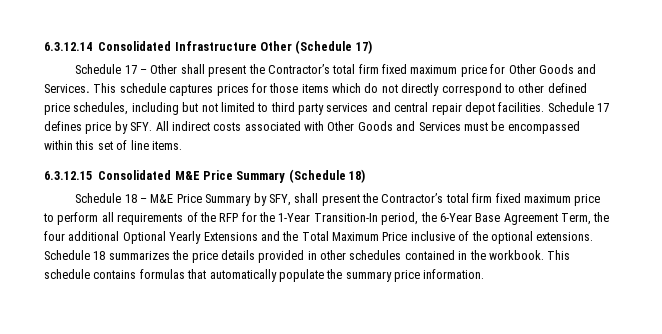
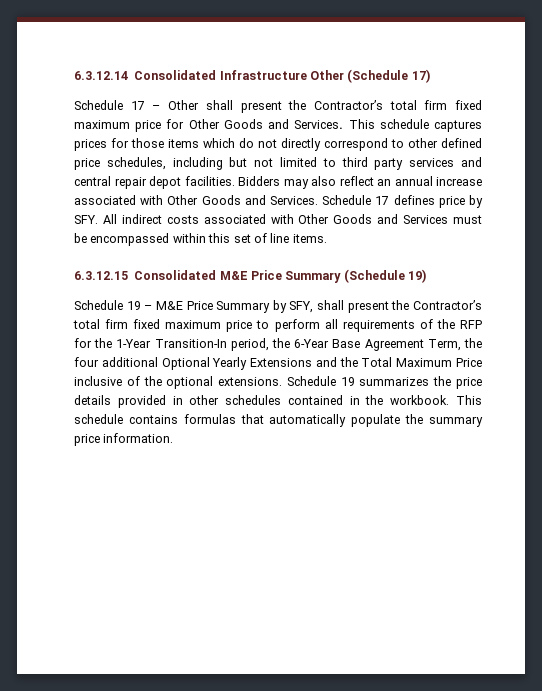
(545, 107) none -> [238,176,482,189] [74,195,318,205] Bidders may also reflect an annual increase associated with Other Goods and Services.
[349,169,366,183] [75,193,137,203] 18) // Schedule 18 -> [408,269,427,283] [74,300,141,310] 19) // Schedule 19
[93,251,106,260] 18 -> [340,377,355,386] 19

